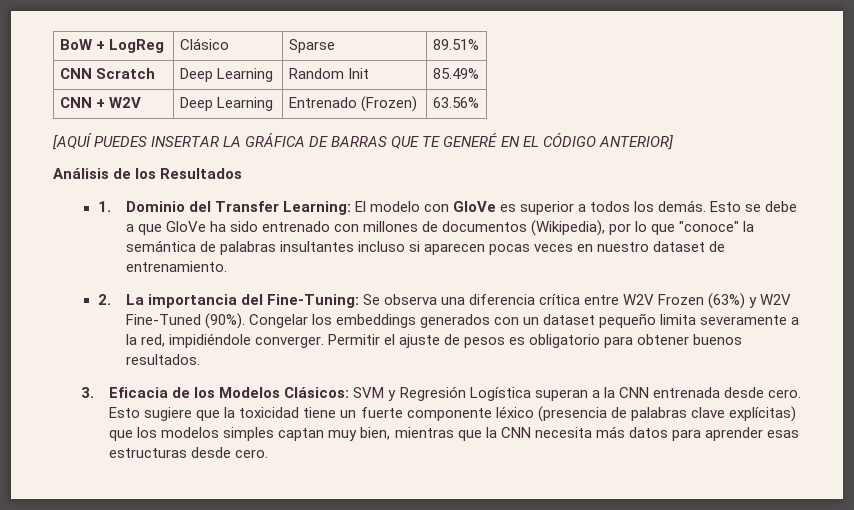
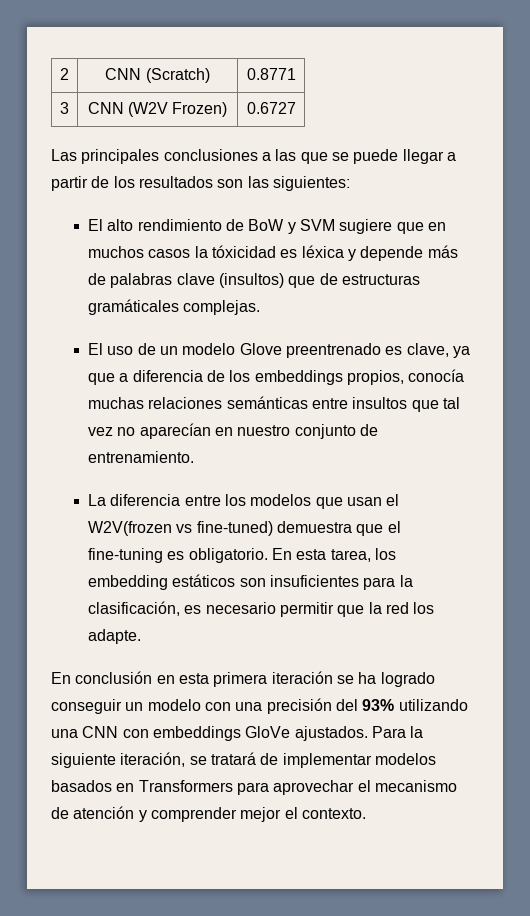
[59,39,164,53] [179,38,229,50] [288,39,335,53] [432,39,479,50] [59,68,155,79] [179,68,273,82] [288,68,369,79] [432,68,479,79] [59,97,141,108] [179,97,273,111] [288,96,417,112] [432,97,479,108] [53,133,673,150] [53,168,243,179] [97,200,798,215] [125,220,755,236] [125,240,574,255] BoW + LogReg | Clásico | Sparse | 89.51% // CNN Scratch | Deep Learning | Random Init | 85.49% // CNN + W2V | Deep Learning | Entrenado (Frozen) | 63.56% // [AQUÍ PUEDES INSERTAR LA GRÁFICA DE BARRAS QUE TE GENERÉ EN EL CÓDIGO ANTERIOR] // Análisis de los Resultados // 1. Dominio del Transfer Learning: El modelo con GloVe es superior a todos los demás. Esto se debe a que GloVe ha sido entrenado con millones de documentos (Wikipedia), por lo que "conoce" la semántica de palabras insultantes incluso si aparecen pocas veces -> [60,68,69,80] [105,68,210,83] [246,68,296,80] [60,102,69,114] [87,102,228,117] [246,102,296,114] [51,149,456,164] [51,176,350,191] [88,219,447,234] [88,245,458,261] [88,273,421,288] [88,299,261,315] [88,343,471,358] [88,369,465,385] [88,396,461,412] [88,423,211,439] 2 | CNN (Scratch) | 0.8771 // 3 | CNN (W2V Frozen) | 0.6727 // Las principales conclusiones a las que se puede llegar a partir de los resultados son las siguientes: // El alto rendimiento de BoW y SVM sugiere que en muchos casos la tóxicidad es léxica y depende más de palabras clave (insultos) que de estructuras gramáticales complejas. // El uso de un modelo Glove preentrenado es clave, ya que a diferencia de los embeddings propios, conocía muchas relaciones semánticas entre insultos que tal vez no aparecían
[653,241,706,252] dataset -> [294,424,356,439] conjunto
[97,293,792,309] [125,313,800,329] [125,333,743,348] [125,354,200,365] [81,386,801,401] [109,406,796,422] [109,426,799,441] [109,447,269,458] 2. La importancia del Fine-Tuning: Se observa una diferencia crítica entre W2V Frozen (63%) y W2V Fine-Tuned (90%). Congelar los embeddings generados con un dataset pequeño limita severamente a la red, impidiéndole converger. Permitir el ajuste de pesos es obligatorio para obtener buenos resultados. // 3. Eficacia de los Modelos Clásicos: SVM y Regresión Logística superan a la CNN entrenada desde cero. Esto sugiere que la toxicidad tiene un fuerte componente léxico (presencia de palabras clave explícitas) que los modelos simples captan muy bien, mientras que la CNN necesita más datos para aprender esas estructuras desde cero. -> [88,494,400,509] [88,521,401,536] [88,548,397,563] [88,574,413,590] [88,601,435,617] [88,629,142,644] [51,671,435,687] [51,698,468,714] [51,726,424,741] [51,752,436,768] [51,780,457,795] [51,806,366,822] La diferencia entre los modelos que usan el W2V(frozen vs fine-tuned) demuestra que el fine-tuning es obligatorio. En esta tarea, los embedding estáticos son insuficientes para la clasificación, es necesario permitir que la red los adapte. // En conclusión en esta primera iteración se ha logrado conseguir un modelo con una precisión del 93% utilizando una CNN con embeddings GloVe ajustados. Para la siguiente iteración, se tratará de implementar modelos basados en Transformers para aprovechar el mecanismo de atención y comprender mejor el contexto.

